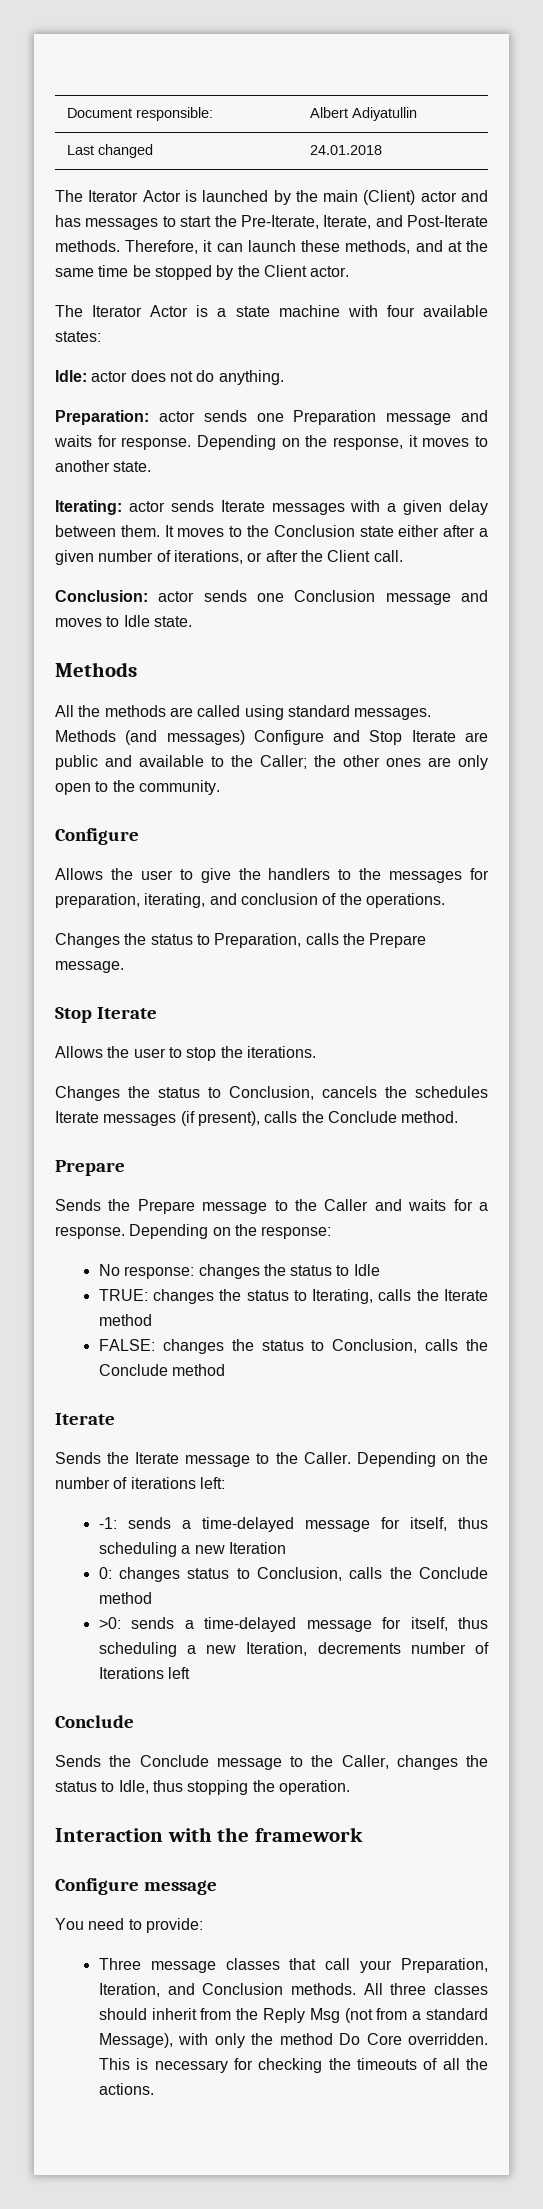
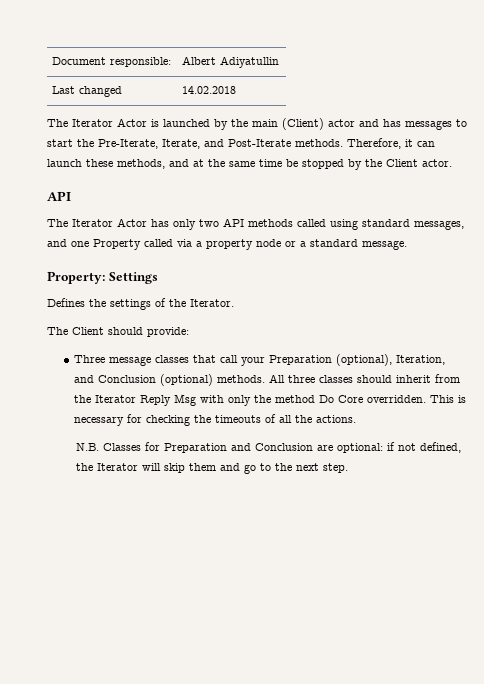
[309,145,382,155] 24.01.2018 -> [182,86,237,94] 14.02.2018
[55,305,488,317] [55,331,101,342] [55,370,284,385] [55,410,488,425] [54,435,489,450] [55,460,152,472] [55,500,488,515] [55,525,489,537] [55,550,403,565] [55,590,488,605] [55,615,192,627] [55,662,137,677] [55,705,432,720] [55,730,488,745] [55,755,488,770] [55,780,220,795] [55,828,139,845] [55,868,489,883] [55,893,445,908] [55,933,427,948] [55,961,124,973] [55,1007,158,1023] [55,1046,316,1061] [55,1086,488,1101] [55,1111,459,1126] [55,1160,125,1176] [55,1199,488,1214] [55,1224,332,1239] [98,1264,380,1279] [98,1289,489,1304] [98,1314,152,1326] [98,1339,488,1354] [98,1364,226,1376] [55,1413,115,1425] [55,1452,488,1467] [55,1477,225,1489] [98,1517,488,1532] [98,1542,286,1557] [98,1567,488,1582] [98,1592,152,1604] [98,1617,488,1632] [98,1642,489,1657] [98,1667,191,1679] [55,1715,134,1728] [55,1755,488,1770] [55,1780,350,1795] [55,1827,363,1842] [55,1878,218,1895] [55,1918,142,1930] // The Iterator Actor is a state machine with four available states: // Idle: actor does not do anything. // Preparation: actor sends one Preparation message and waits for response. Depending on the response, it moves to another state. // Iterating: actor sends Iterate messages with a given delay between them. It moves to the Conclusion state either after a given number of iterations, or after the Client call. // Conclusion: actor sends one Conclusion message and moves to Idle state. // Methods // All the methods are called using standard messages. Methods (and messages) Configure and Stop Iterate are public and available to the Caller; the other ones are only open to the community. // Configure // Allows the user to give the handlers to the messages for preparation, iterating, and conclusion of the operations. // Changes the status to Preparation, calls the Prepare message. // Stop Iterate // Allows the user to stop the iterations. // Changes the status to Conclusion, cancels the schedules Iterate messages (if present), calls the Conclude method. // Prepare // Sends the Prepare message to the Caller and waits for a response. Depending on the response: // No response: changes the status to Idle // TRUE: changes the status to Iterating, calls the Iterate method // FALSE: changes the status to Conclusion, calls the Conclude method // Iterate // Sends the Iterate message to the Caller. Depending on the number of iterations left: // -1: sends a time-delayed message for itself, thus scheduling a new Iteration // 0: changes status to Conclusion, calls the Conclude method // >0: sends a time-delayed message for itself, thus scheduling a new Iteration, decrements number of Iterations left // Conclude // Sends the Conclude message to the Caller, changes the status to Idle, thus stopping the operation. // Interaction with the framework // Configure message // You need to -> [47,191,71,201] [47,218,464,230] [47,239,407,250] [47,271,158,284] [47,298,234,310] [47,327,143,335] // API // The Iterator Actor has only two API methods called using standard messages, and one Property called via a property node or a standard message. // Property: Settings // Defines the settings of the Iterator. // The Client should
[401,1958,489,1973] Preparation, -> [269,354,393,366] Preparation (optional),
(284, 1989) none -> [160,374,214,386] (optional)
(259, 2014) none -> [95,395,137,403] Iterator
[344,2008,488,2023] [98,2033,173,2048] (not from a standard Message), -> (197, 400) none
(154, 2089) none -> [76,442,462,453] [76,463,349,474] // N.B. Classes for Preparation and Conclusion are optional: if not defined, the Iterator will skip them and go to the next step.

